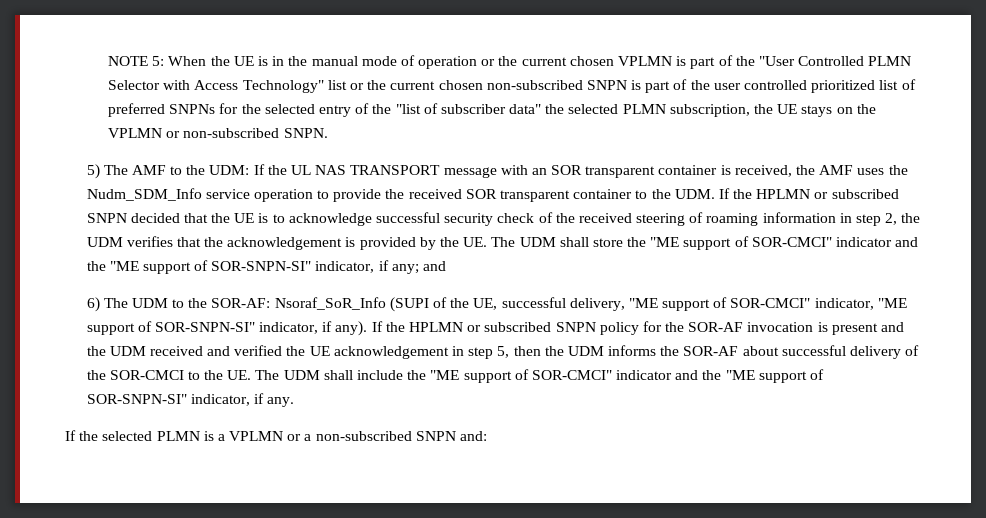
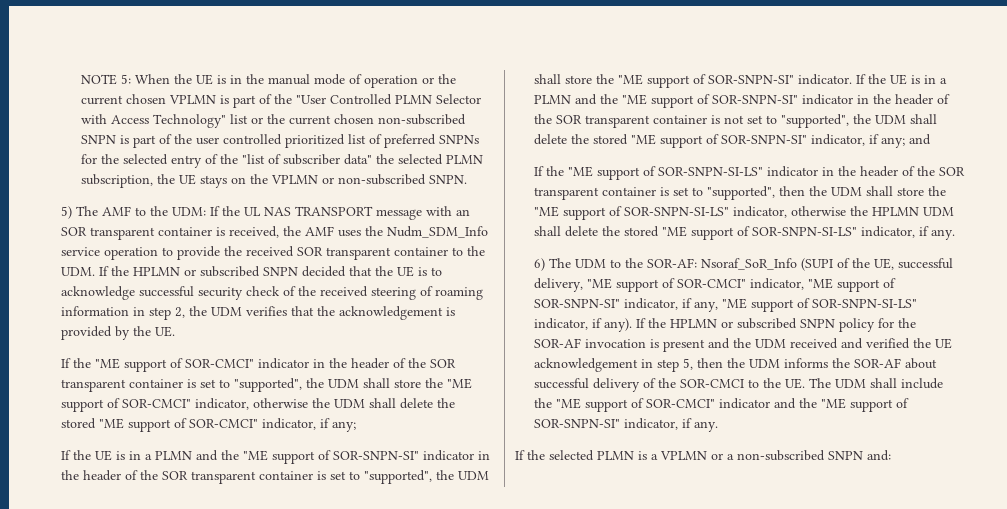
[491,237,516,247] The -> [61,358,457,372] [61,378,325,392] // If the "ME support of SOR-CMCI" indicator in the header of the SOR transparent container is set to "supported", the
[836,237,919,247] [86,260,446,274] indicator and the "ME support of SOR-SNPN-SI" indicator, if any; and -> [195,398,456,410] [61,418,357,432] [61,450,491,464] [61,470,490,484] [534,74,948,88] [534,94,951,108] [534,114,938,128] [534,134,932,148] [534,166,966,180] [534,186,947,200] [534,206,955,220] [534,226,956,240] indicator, otherwise the UDM shall delete the stored "ME support of SOR-CMCI" indicator, if any; // If the UE is in a PLMN and the "ME support of SOR-SNPN-SI" indicator in the header of the SOR transparent container is set to "supported", the UDM shall store the "ME support of SOR-SNPN-SI" indicator. If the UE is in a PLMN and the "ME support of SOR-SNPN-SI" indicator in the header of the SOR transparent container is not set to "supported", the UDM shall delete the stored "ME support of SOR-SNPN-SI" indicator, if any; and // If the "ME support of SOR-SNPN-SI-LS" indicator in the header of the SOR transparent container is set to "supported", then the UDM shall store the "ME support of SOR-SNPN-SI-LS" indicator, otherwise the HPLMN UDM shall delete the stored "ME support of SOR-SNPN-SI-LS" indicator, if any.
(333, 326) none -> [694,298,918,312] [534,318,603,330] any, "ME support of SOR-SNPN-SI-LS" indicator, if

